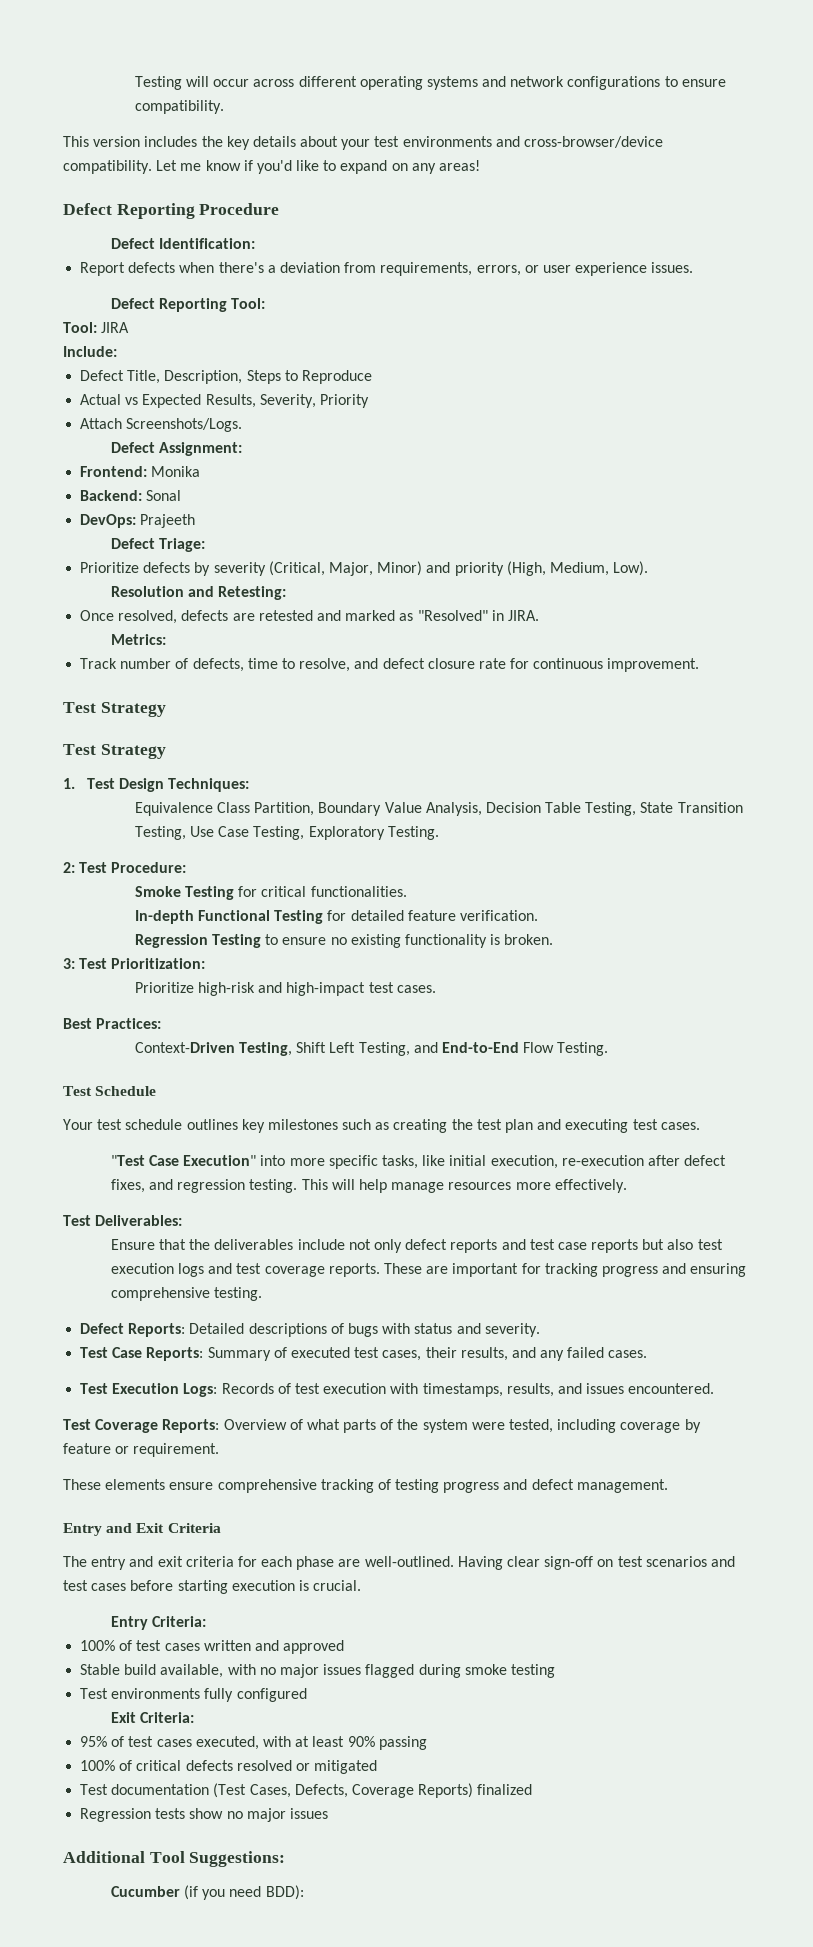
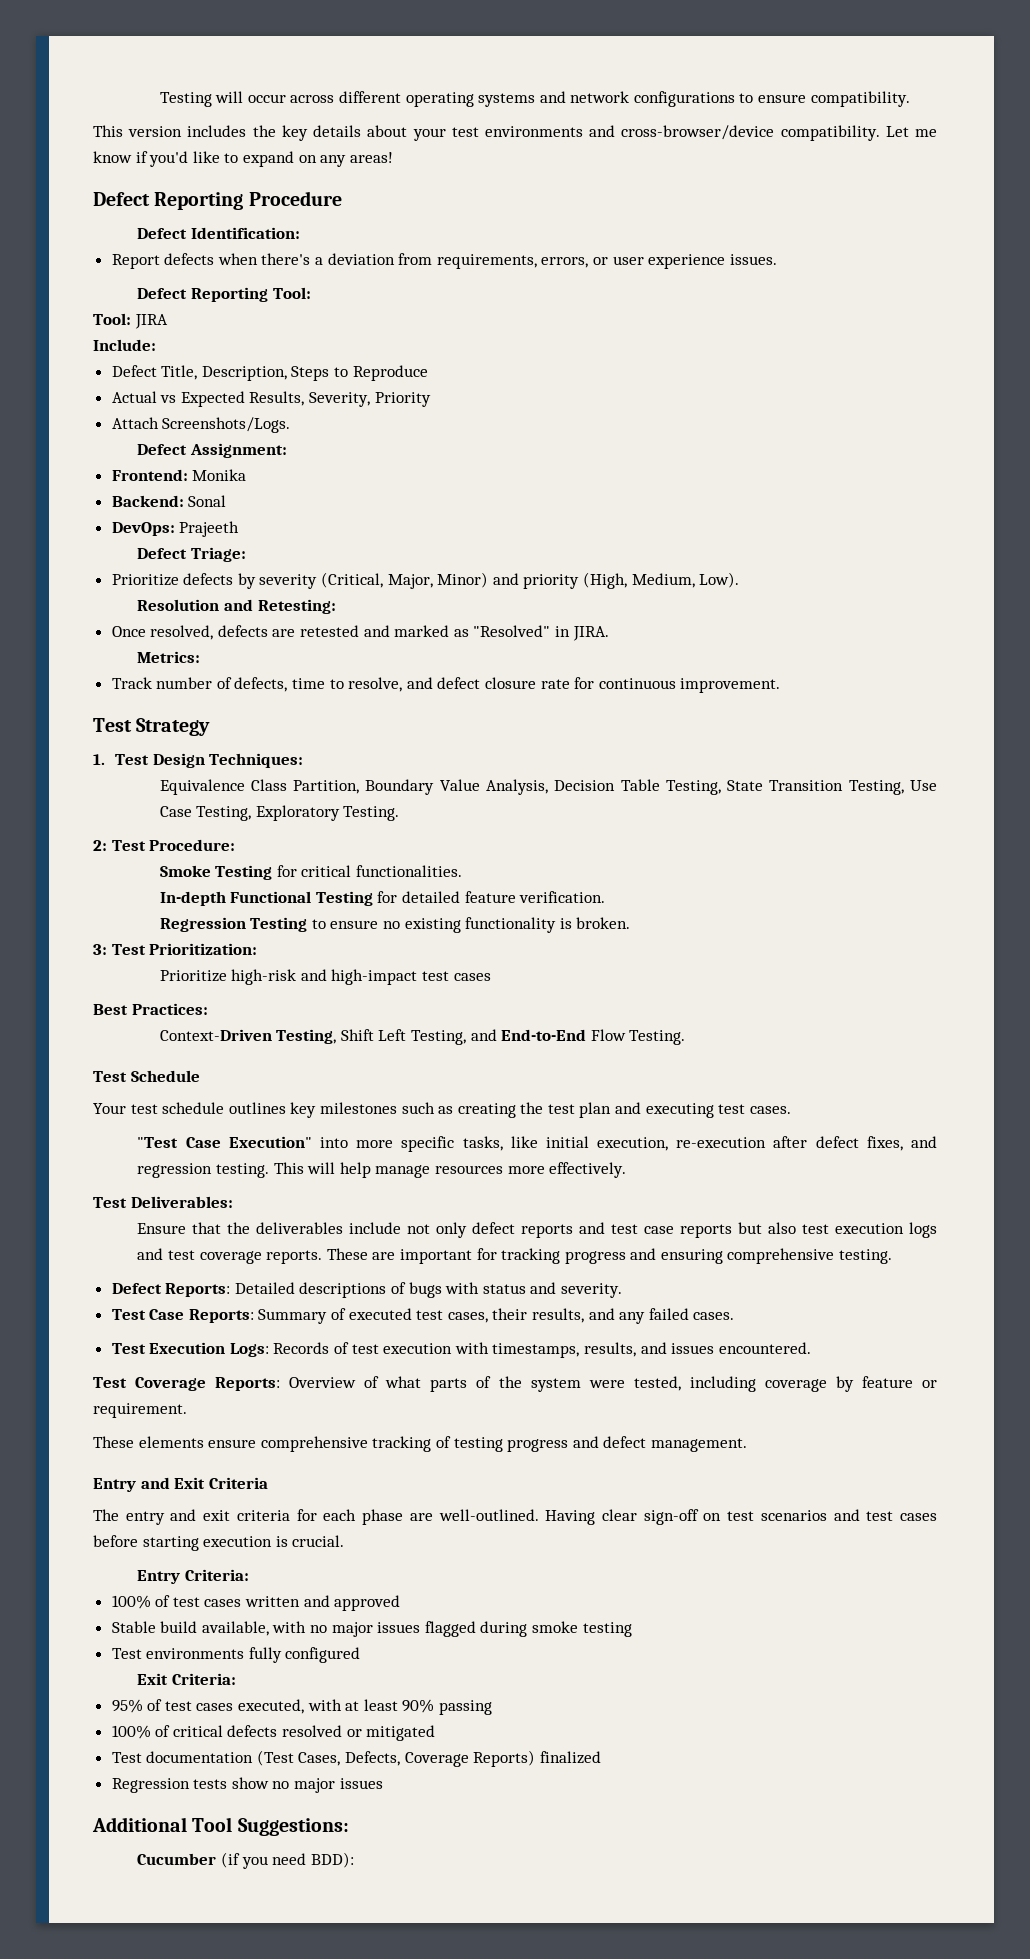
[63,744,166,759] // Test Strategy -> (211, 727) none
[396,985,436,993] cases. -> [453,973,491,981] cases

